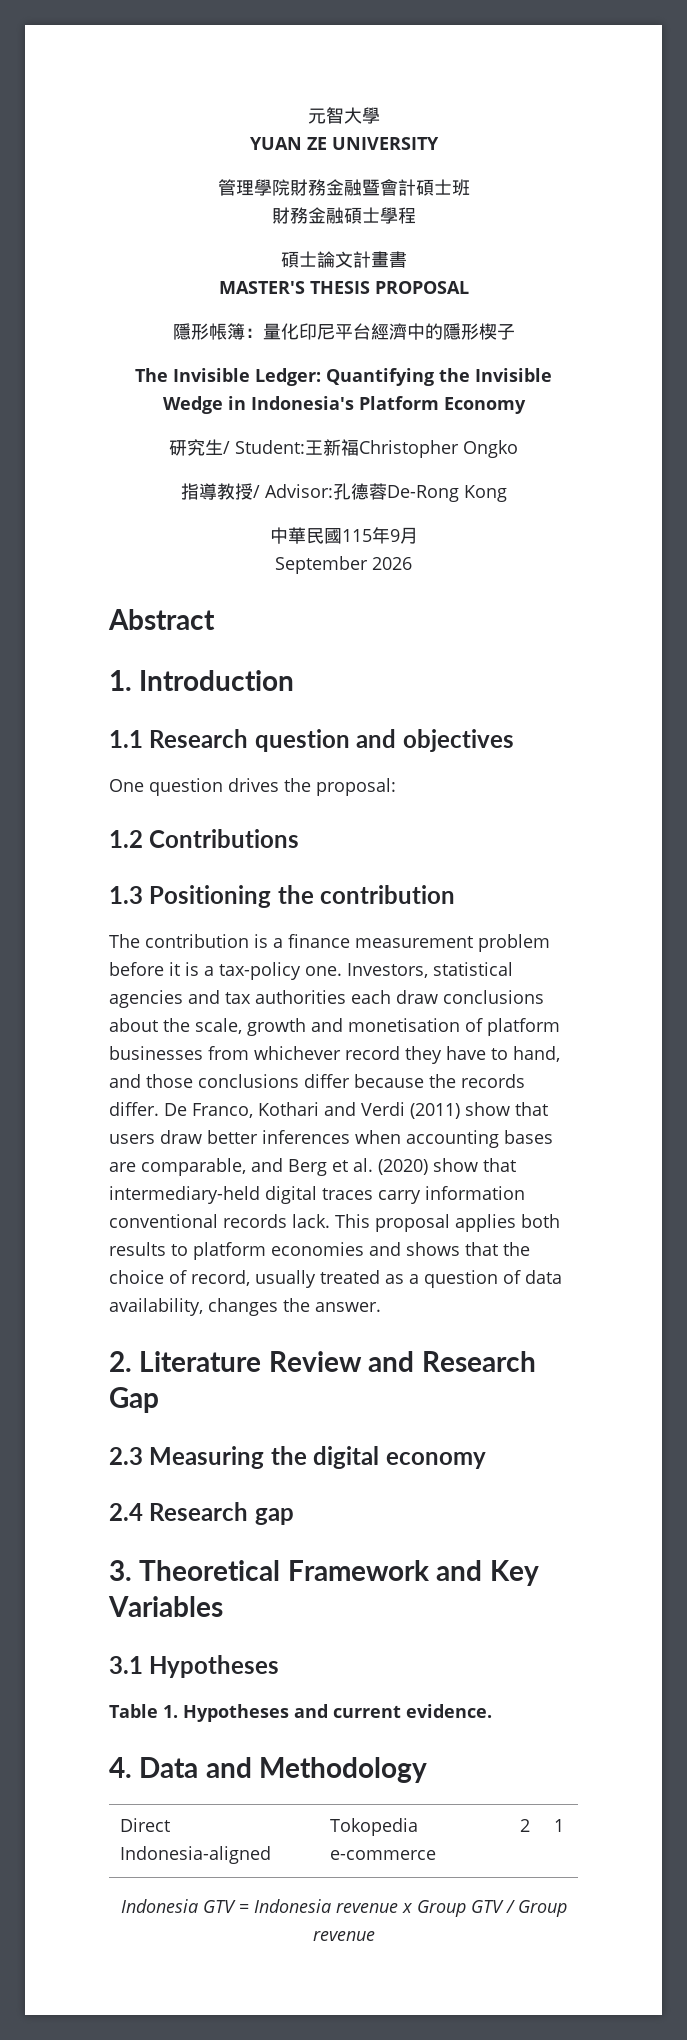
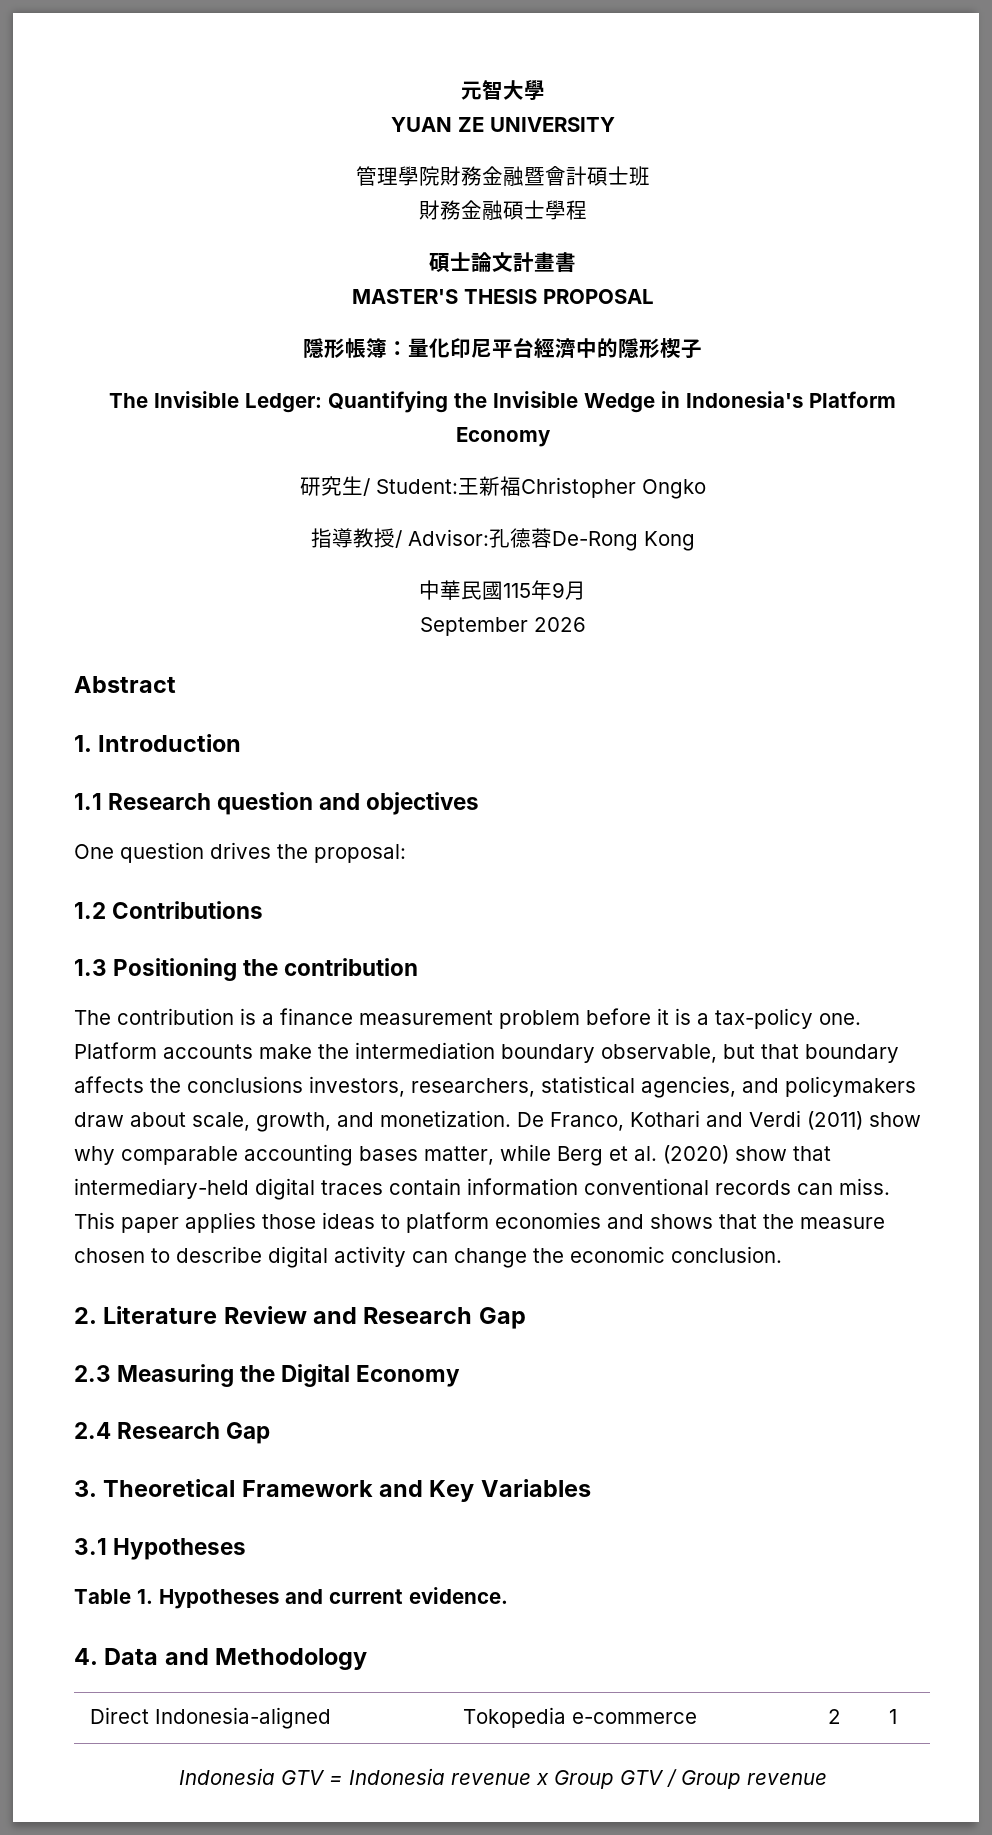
[347,962,513,978] [109,990,544,1008] [109,1018,560,1036] [109,1046,560,1064] [109,1074,525,1088] [109,1102,159,1116] Investors, statistical agencies and tax authorities each draw conclusions about the scale, growth and monetisation of platform businesses from whichever record they have to hand, and those conclusions differ because the records differ. -> [74,1042,899,1063] [74,1076,916,1098] [74,1110,511,1132] Platform accounts make the intermediation boundary observable, but that boundary affects the conclusions investors, researchers, statistical agencies, and policymakers draw about scale, growth, and monetization.
[515,1102,548,1116] [109,1130,553,1148] [109,1158,283,1176] that users draw better inferences when accounting bases are comparable, and -> [74,1144,551,1166] why comparable accounting bases matter, while
[378,1190,421,1204] carry -> [389,1178,461,1195] contain
[292,1214,560,1232] [109,1242,166,1256] lack. This proposal applies both results -> [797,1178,890,1195] [74,1212,375,1233] can miss. This paper applies those ideas
[109,1270,562,1288] [109,1298,381,1316] choice of record, usually treated as a question of data availability, changes the answer. -> [800,1217,885,1229] [74,1246,782,1268] measure chosen to describe digital activity can change the economic conclusion.
[313,1446,486,1469] digital economy -> [281,1364,461,1387] Digital Economy
[254,1508,294,1525] gap -> [226,1422,271,1444] Gap

